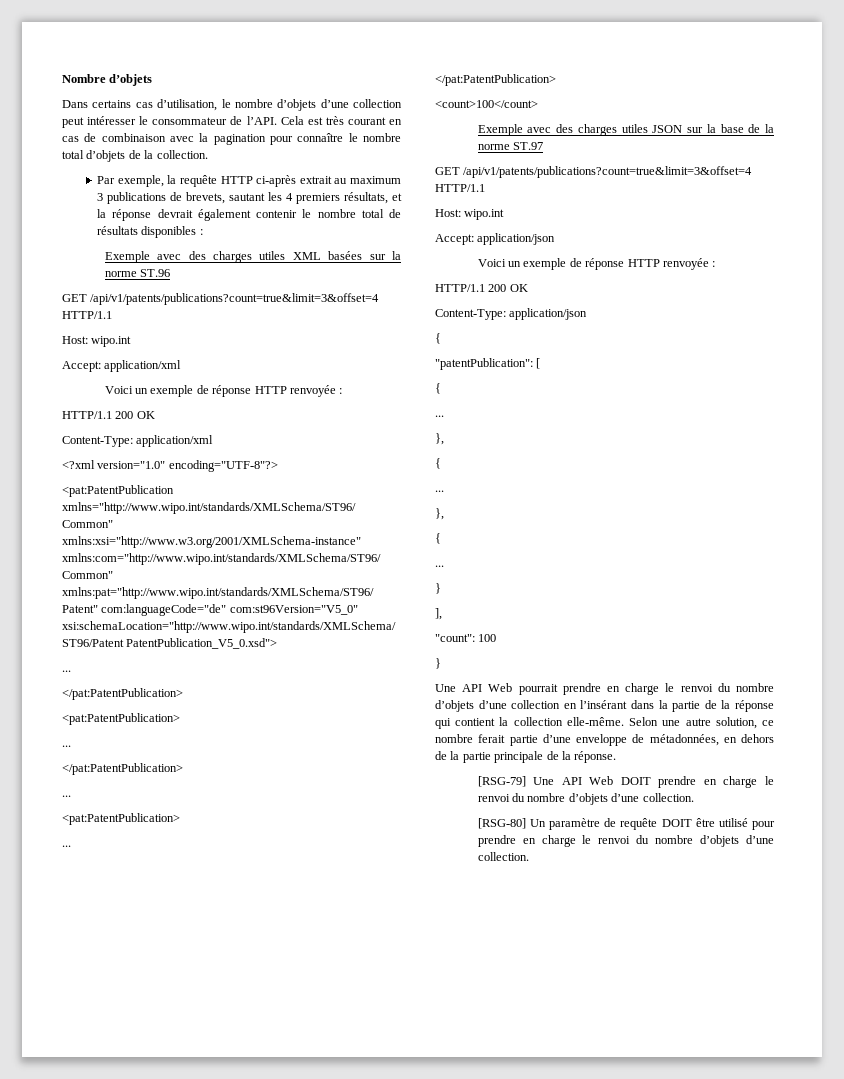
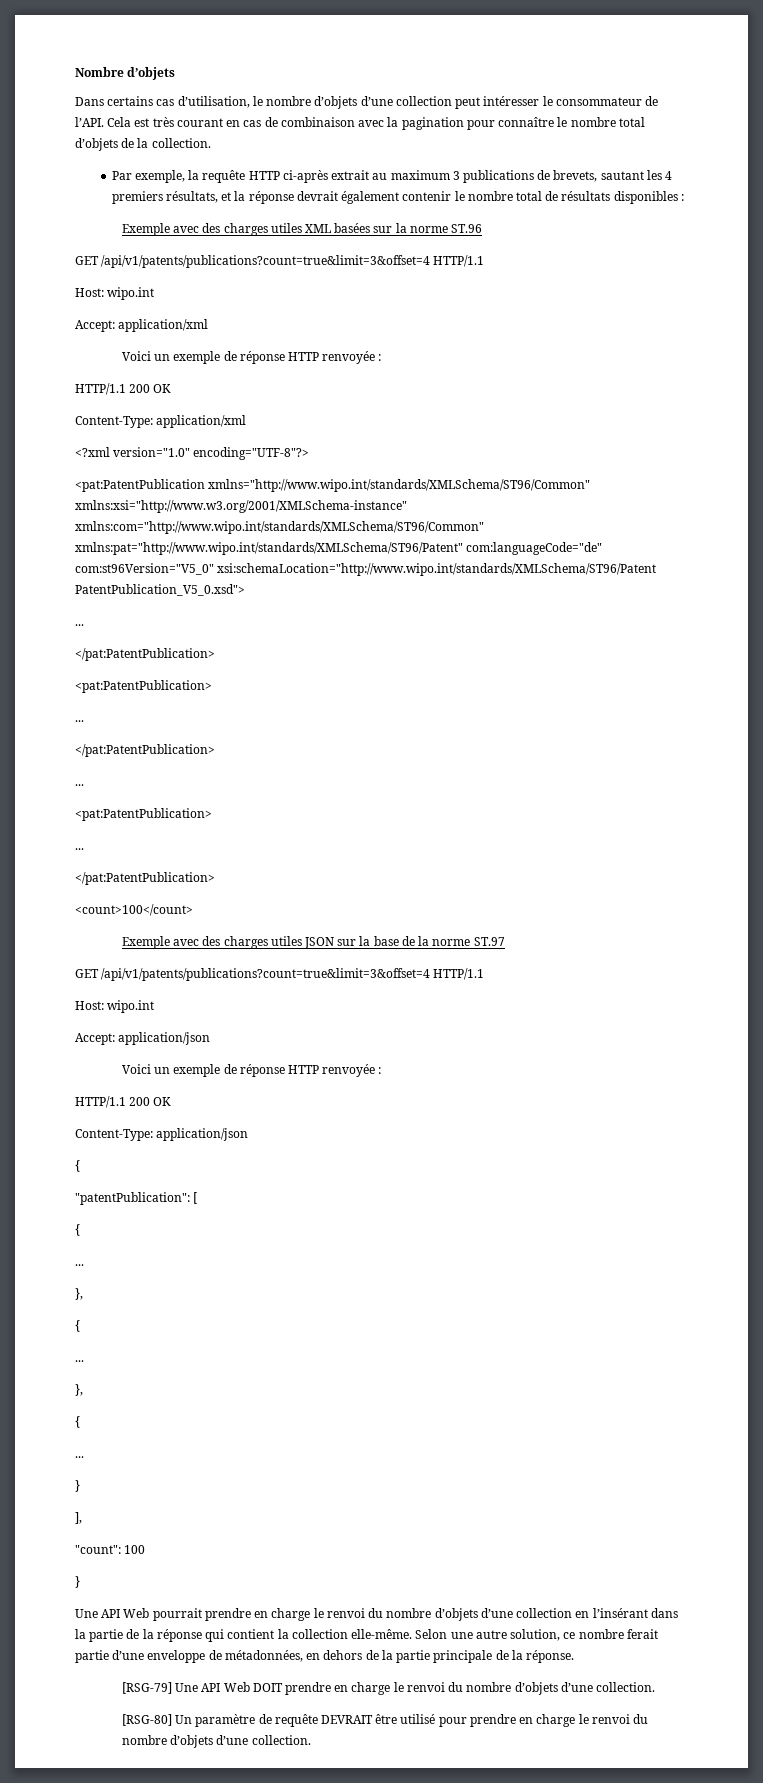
[661,819,692,827] DOIT -> [320,1715,373,1724] DEVRAIT

